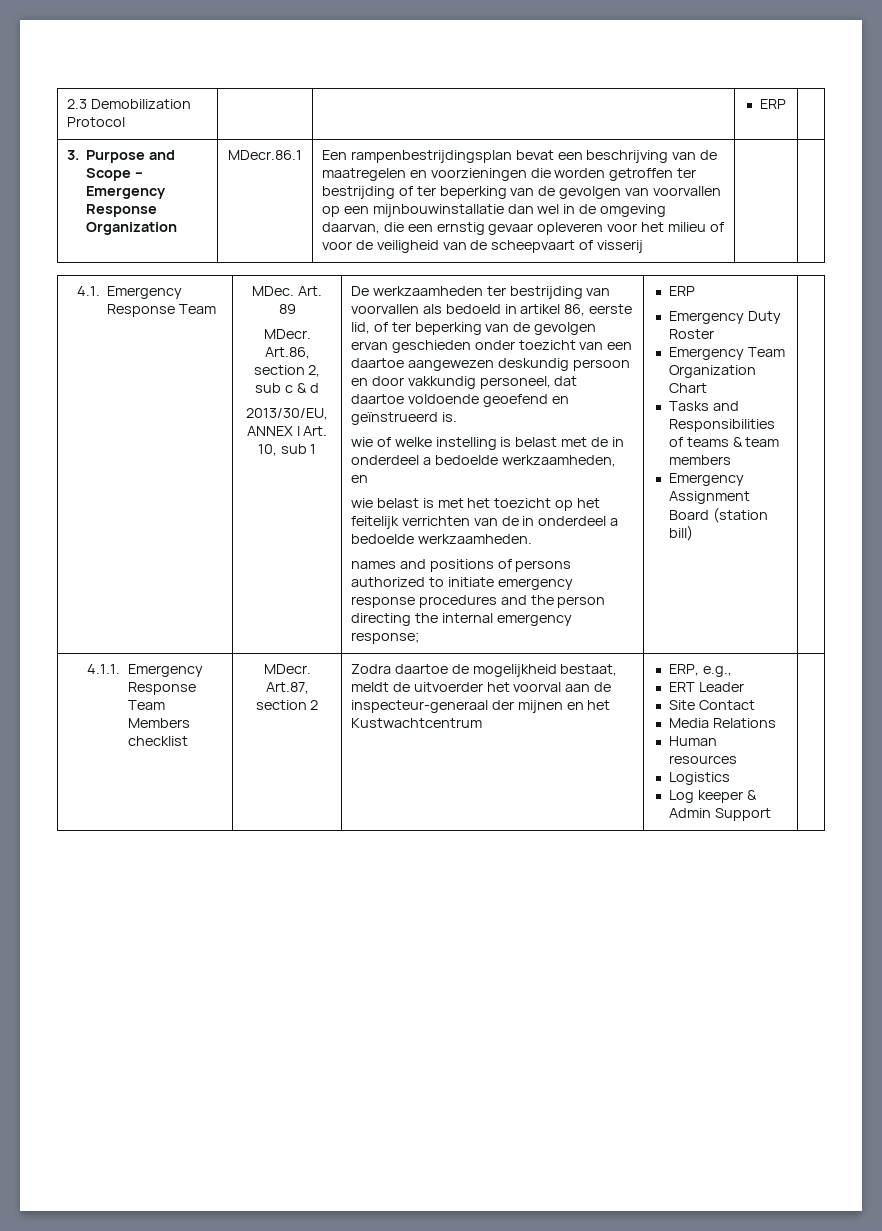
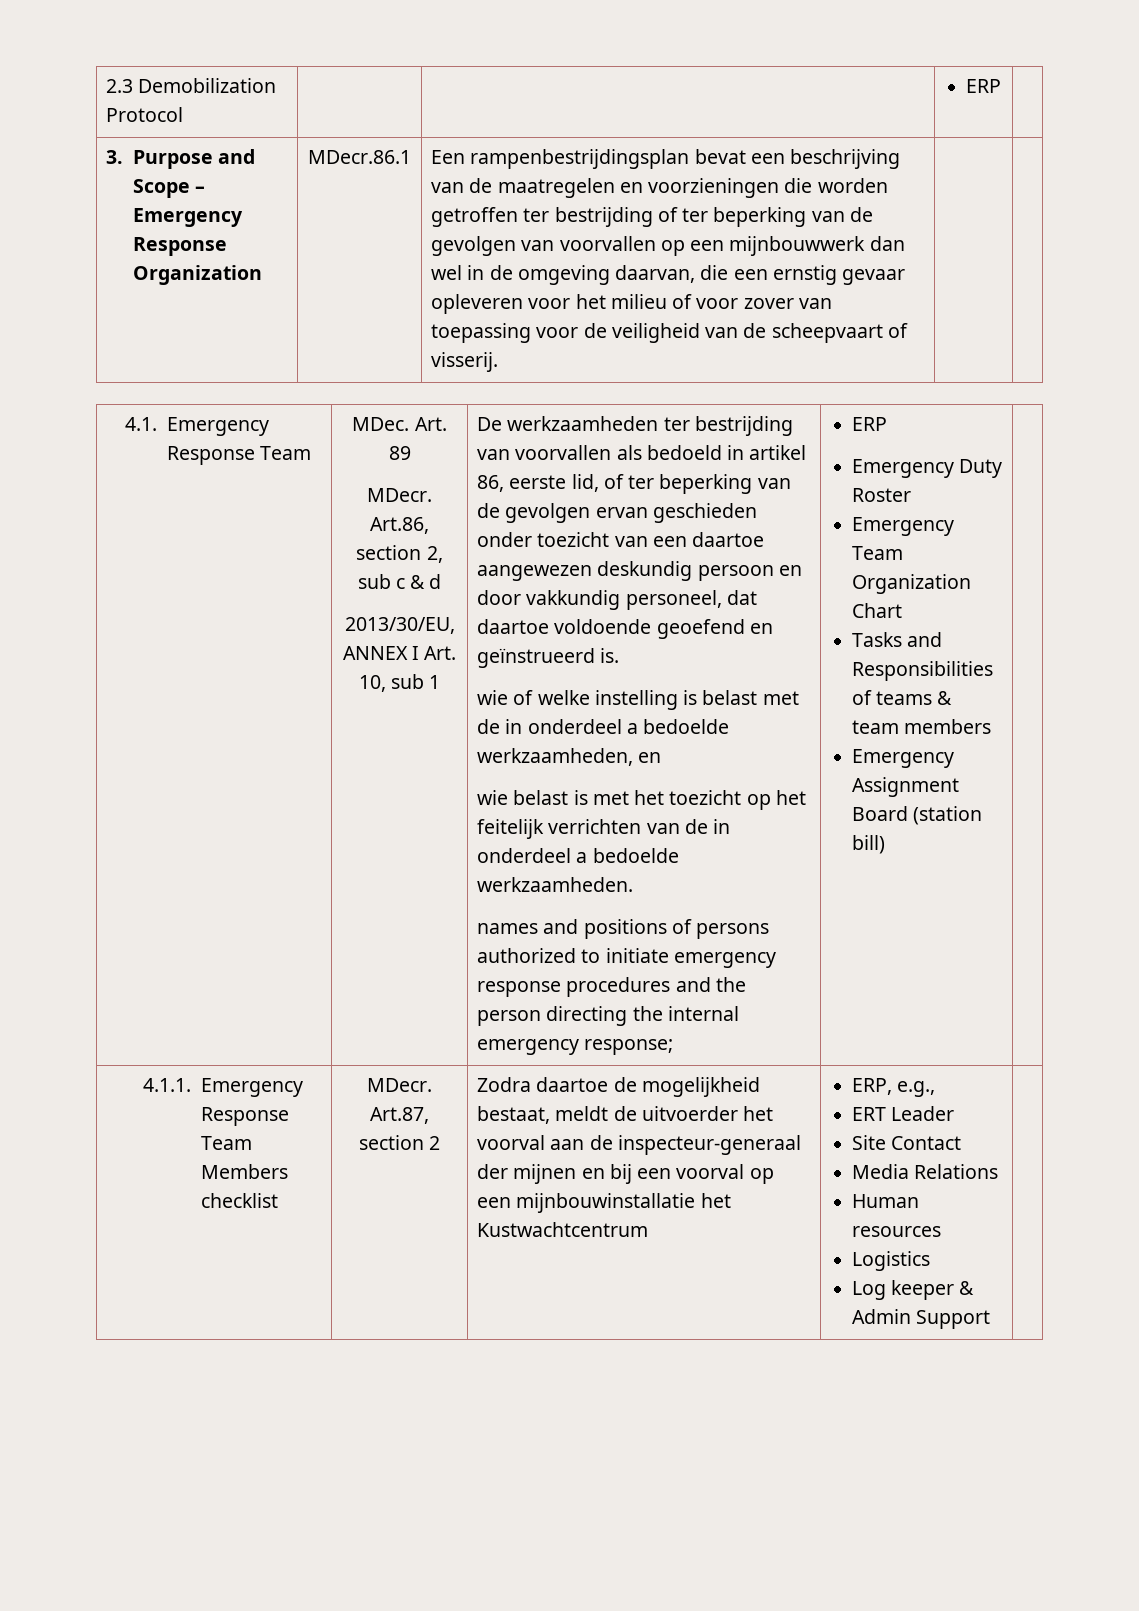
[372,204,504,217] mijnbouwinstallatie -> [729,236,866,256] mijnbouwwerk
(352, 245) none -> [743,298,832,309] [431,323,579,343] zover van toepassing voor
[597,240,644,253] visserij -> [431,352,499,372] visserij.
(584, 706) none -> [609,1164,774,1184] [477,1193,696,1213] bij een voorval op een mijnbouwinstallatie

